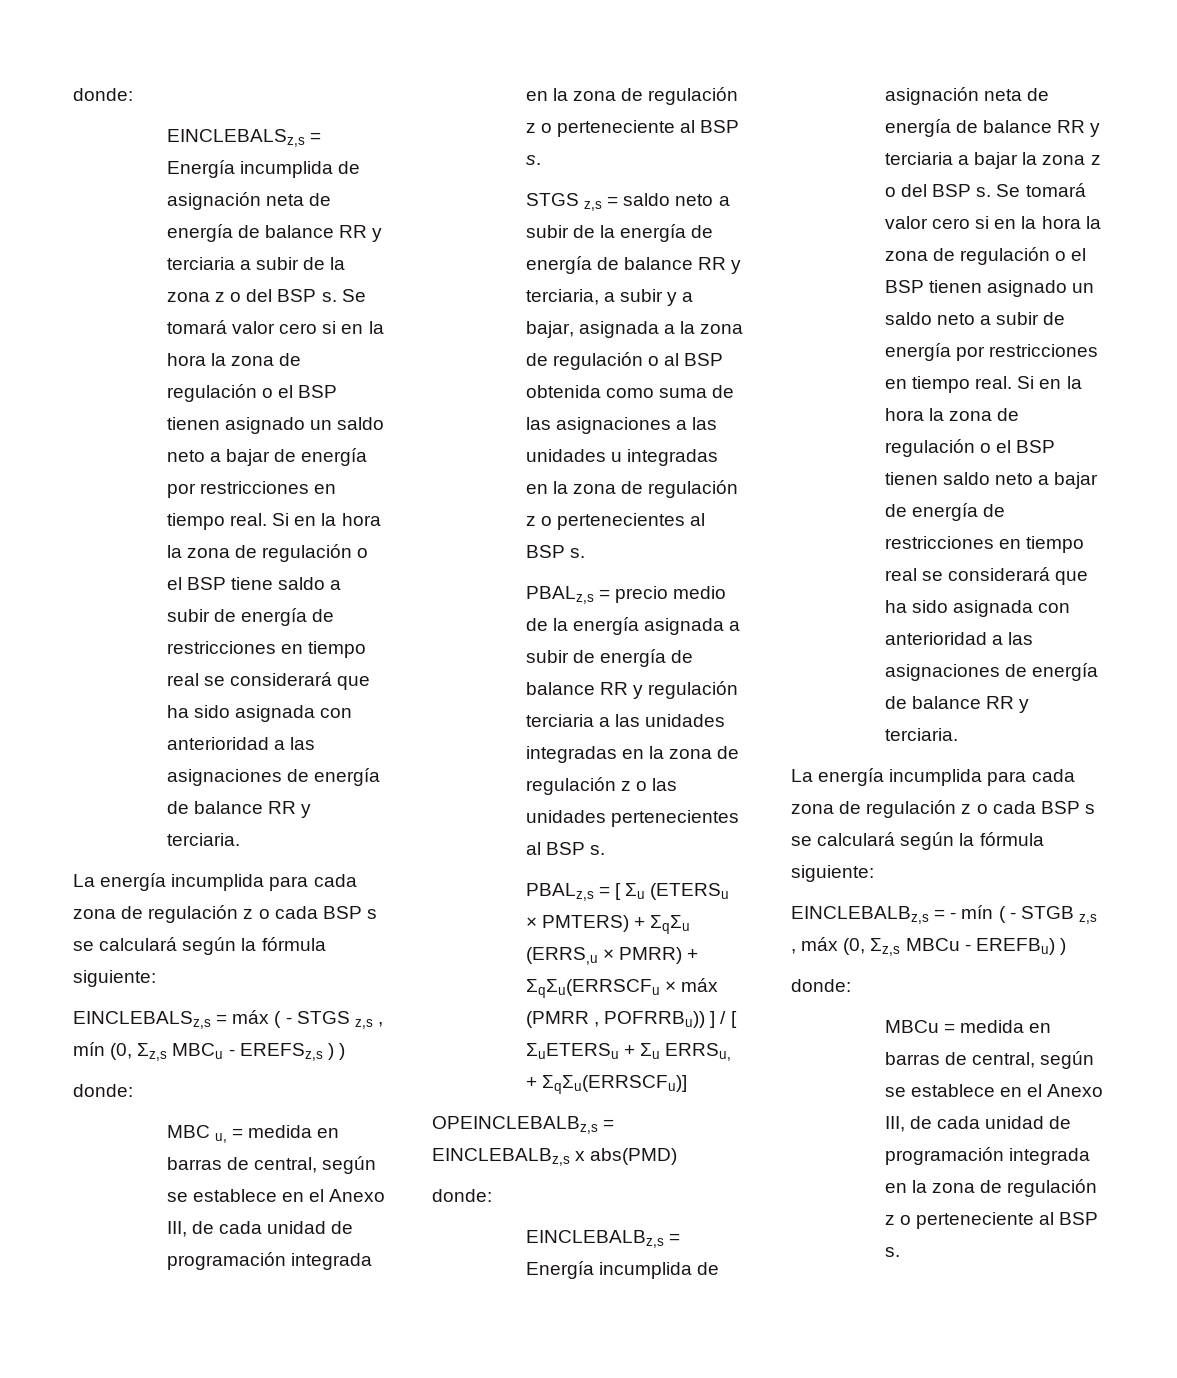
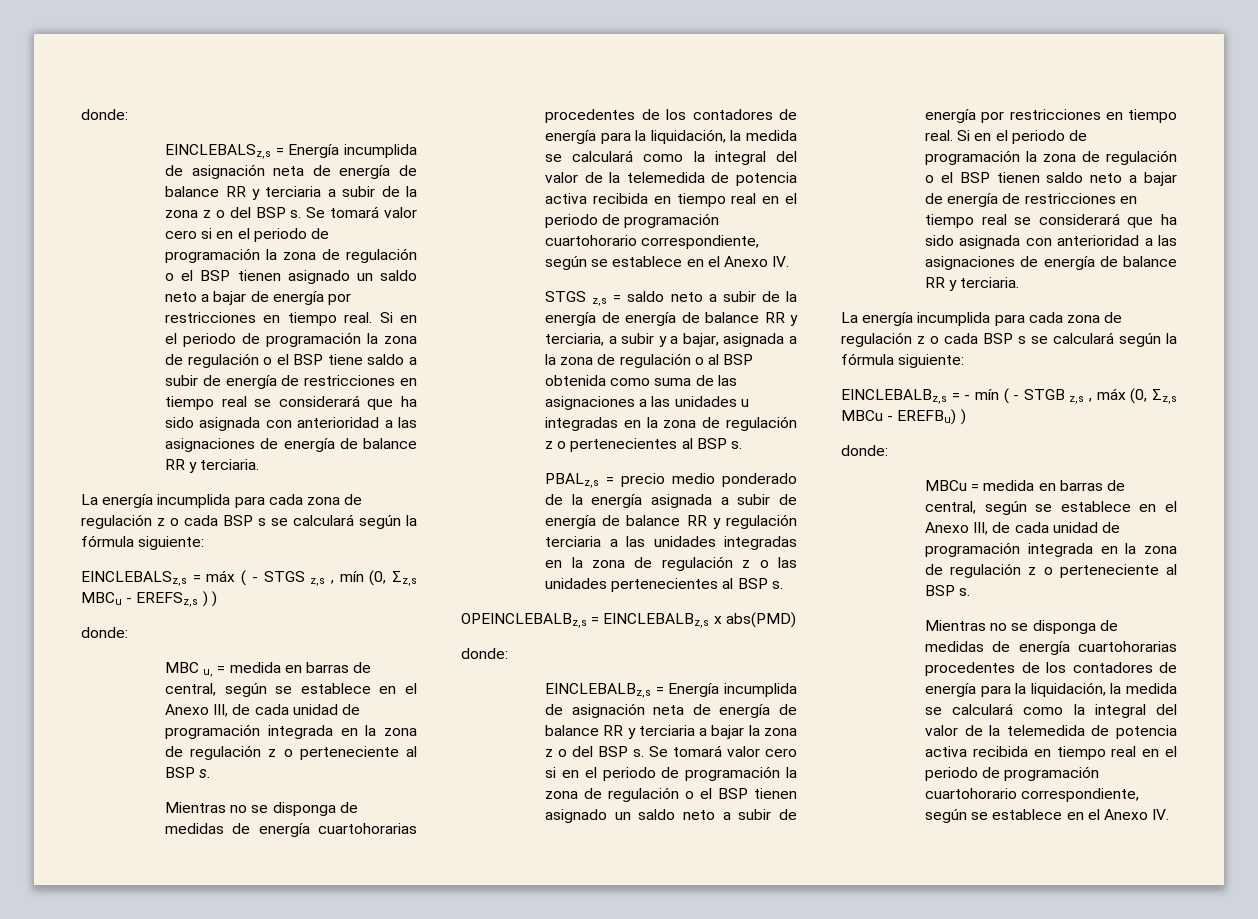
[368,321,384,334] [166,353,206,366] la hora -> [237,228,330,242] [165,248,261,263] el periodo de programación
[321,513,381,526] la hora -> [165,332,362,347] el periodo de programación
(541, 160) none -> [165,802,358,816] [165,823,417,837] [545,109,797,123] [545,129,797,144] [545,150,797,165] [545,172,797,186] [545,193,797,207] [545,213,720,228] [545,235,760,249] [545,256,790,270] // Mientras no se disponga de medidas de energía cuartohorarias procedentes de los contadores de energía para la liquidación, la medida se calculará como la integral del valor de la telemedida de potencia activa recibida en tiempo real en el periodo de programación cuartohorario correspondiente, según se establece en el Anexo IV.
(727, 592) none -> [722,473,797,487] ponderado
[525,883,730,901] [525,915,691,934] [525,947,699,965] [525,978,719,998] [525,1011,737,1028] [525,1043,732,1061] [525,1075,688,1094] // PBALz,s = [ Σu (ETERSu × PMTERS) + ΣqΣu (ERRS,u × PMRR) + ΣqΣu(ERRSCFu × máx (PMRR , POFRRBu)) ] / [ ΣuETERSu + Σu ERRSu, + ΣqΣu(ERRSCFu)] -> (783, 585) none
[1021,216,1081,229] la hora -> [584,766,781,781] el periodo de programación
[1066,376,1082,389] [884,408,924,421] la hora -> [995,130,1088,144] [925,150,1021,165] el periodo de programación
(900, 1252) none -> [925,620,1118,634] [925,641,1177,655] [925,662,1177,676] [925,682,1177,697] [925,703,1177,718] [925,725,1177,739] [925,746,1177,760] [925,766,1100,781] [925,788,1140,802] [925,809,1170,823] // Mientras no se disponga de medidas de energía cuartohorarias procedentes de los contadores de energía para la liquidación, la medida se calculará como la integral del valor de la telemedida de potencia activa recibida en tiempo real en el periodo de programación cuartohorario correspondiente, según se establece en el Anexo IV.

